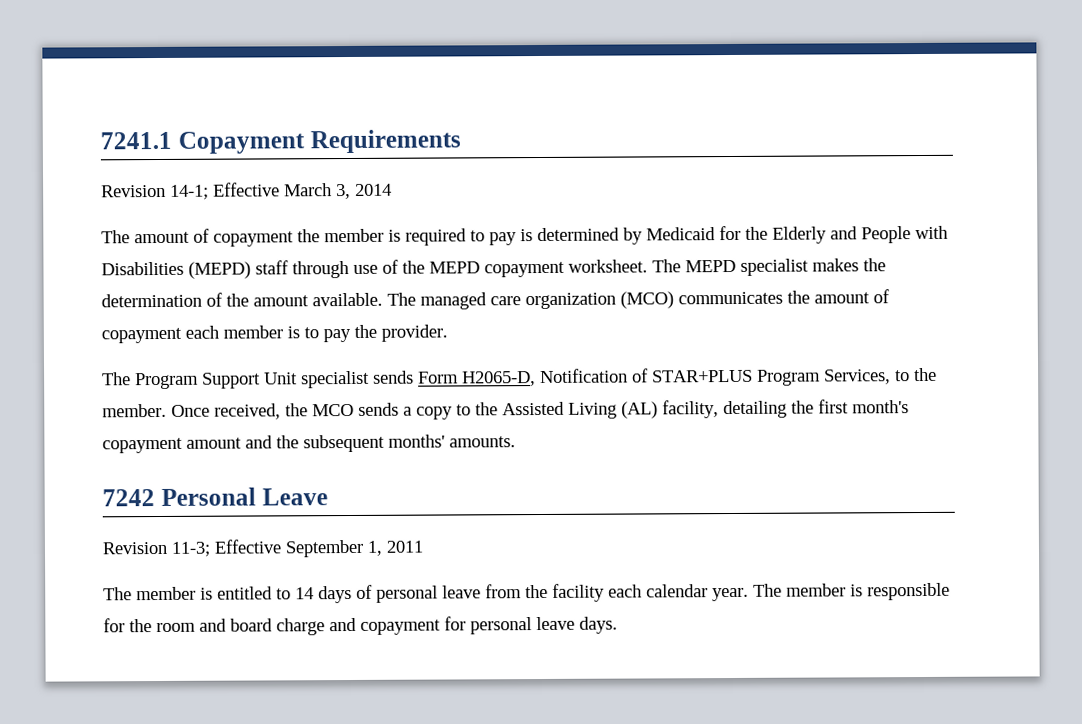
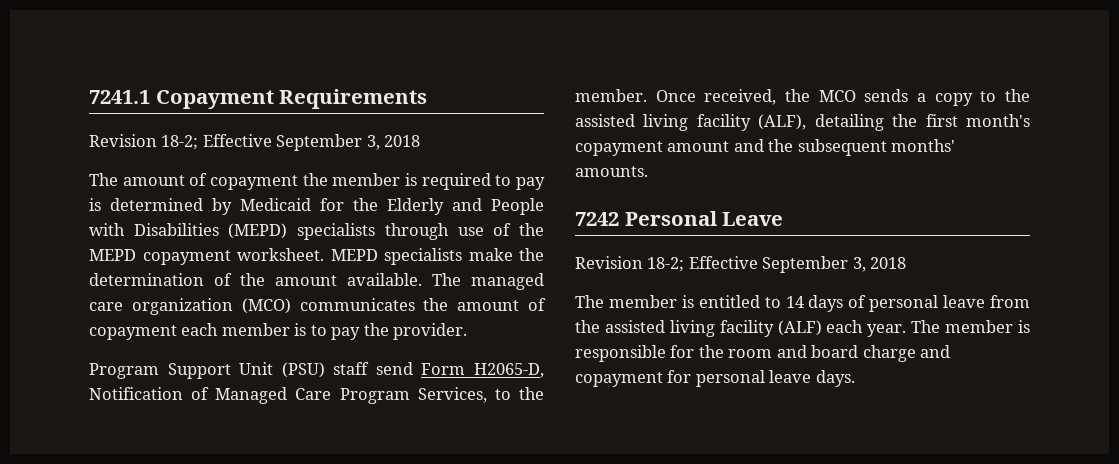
[170,182,392,200] 14-1; Effective March 3, 2014 -> [161,134,421,151] 18-2; Effective September 3, 2018
[255,260,289,275] staff -> [297,223,376,240] specialists
[652,258,859,276] The MEPD specialist makes -> [330,248,513,265] MEPD specialists make
[102,372,131,386] The -> (468, 331) none
[301,370,414,389] specialist sends -> [281,362,413,378] (PSU) staff send
[652,369,753,383] STAR+PLUS -> [215,387,332,404] Managed Care
[502,400,719,419] Assisted Living (AL) facility, -> [575,114,807,131] assisted living facility (ALF),
[171,539,423,558] 11-3; Effective September 1, 2011 -> [647,256,907,273] 18-2; Effective September 3, 2018
[552,583,708,602] facility each calendar -> [604,320,864,337] assisted living facility (ALF) each

